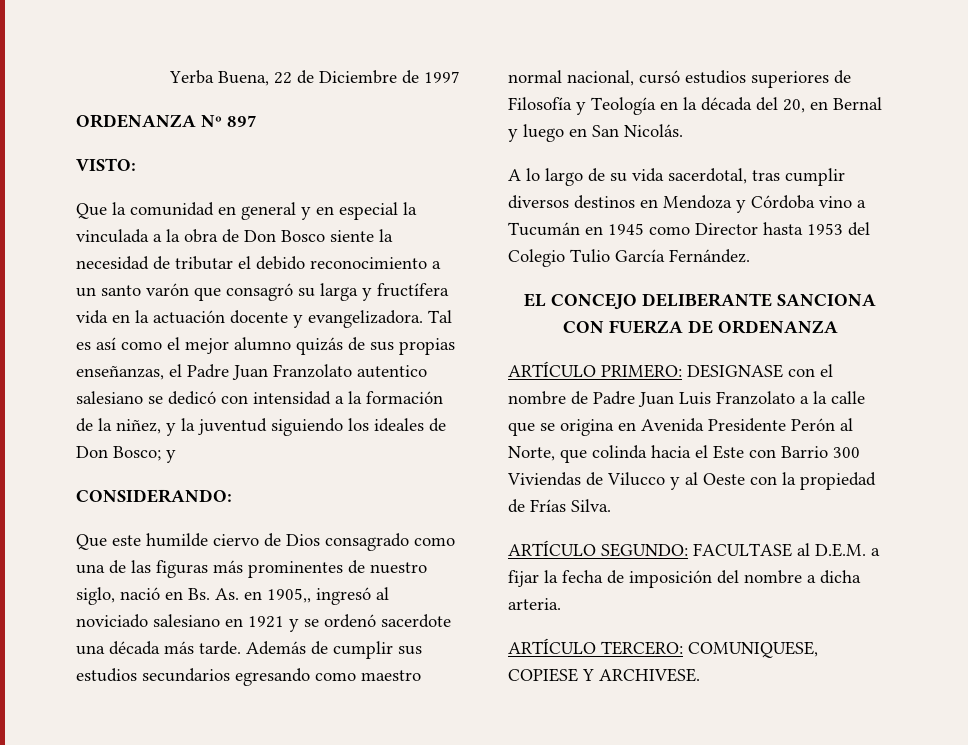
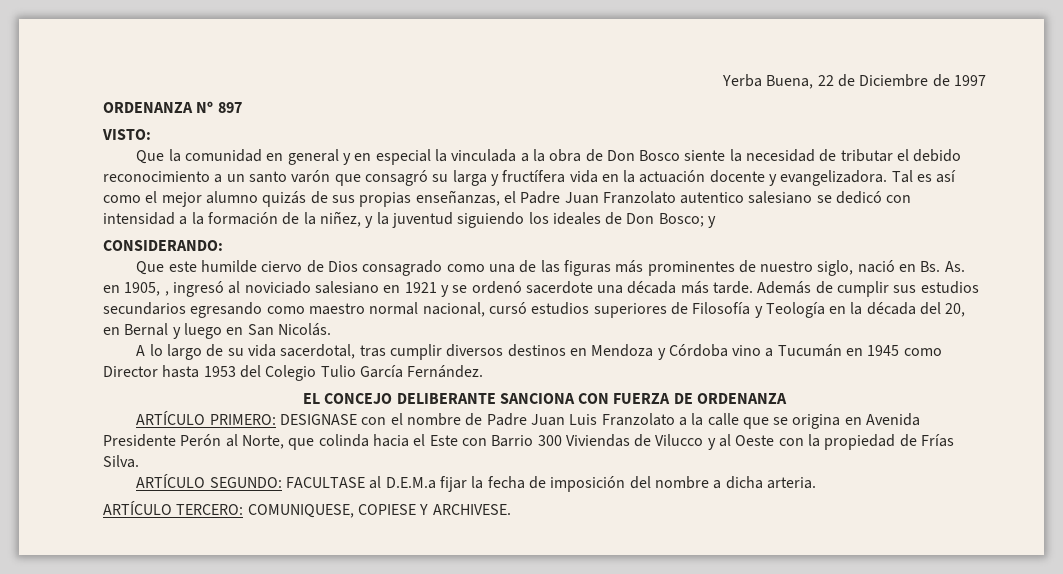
[267,588,311,603] 1905,, -> [124,282,169,296] 1905, ,
[815,543,880,557] D.E.M. a -> [385,477,436,489] D.E.M.a

